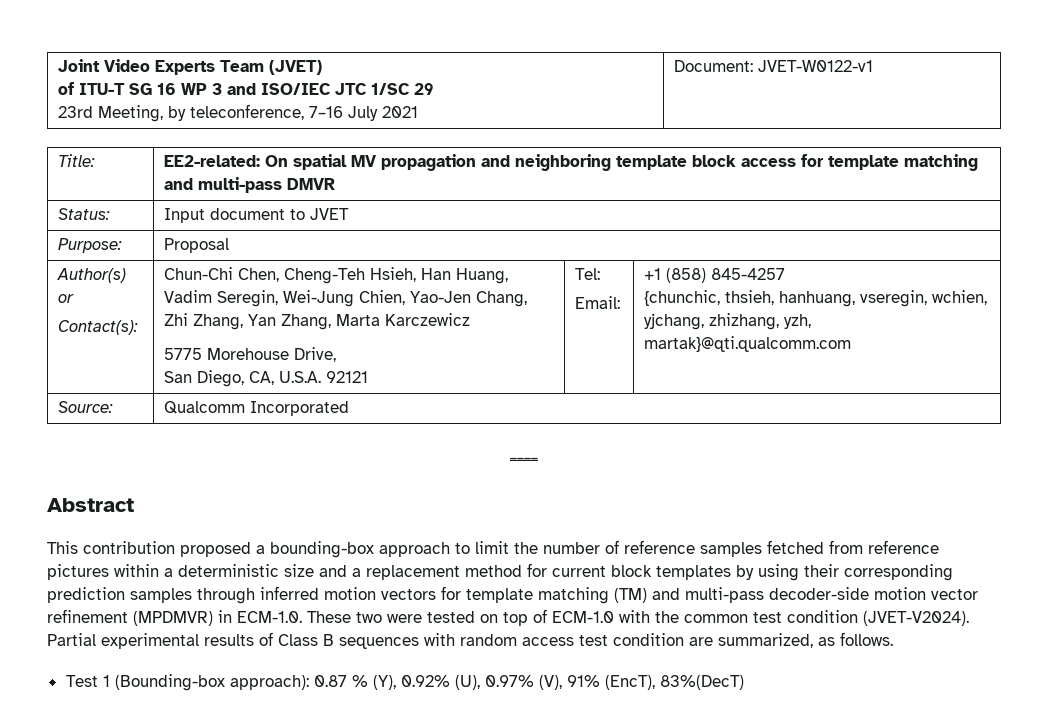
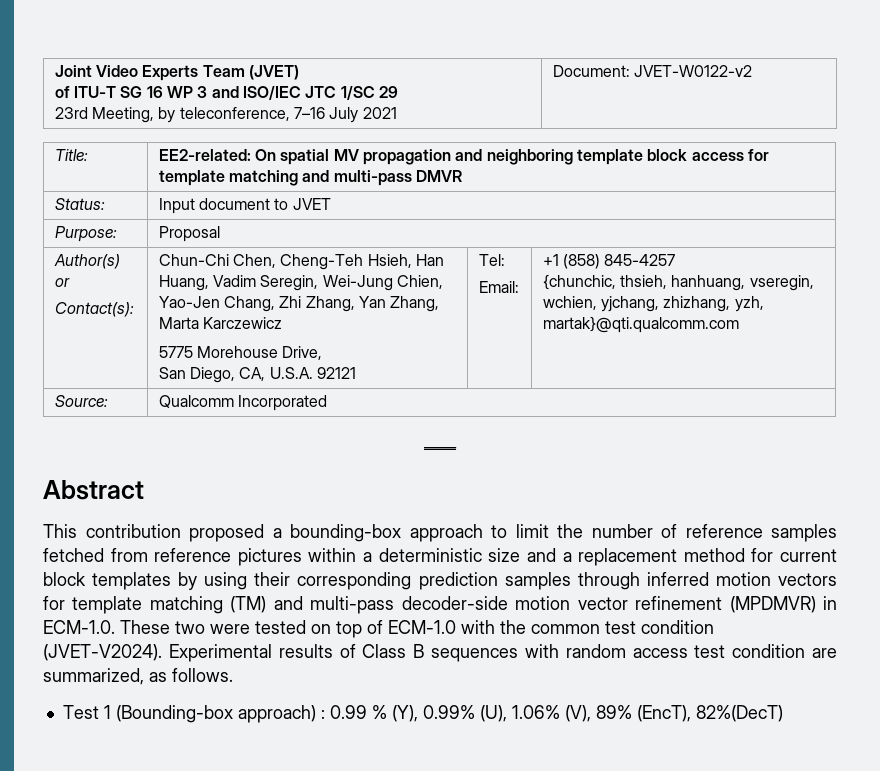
[758,60,874,72] JVET-W0122-v1 -> [634,65,753,77] JVET-W0122-v2
[47,633,199,649] Partial experimental -> [168,644,272,662] Experimental
[229,675,744,690] approach): 0.87 % (Y), 0.92% (U), 0.97% (V), 91% (EncT), 83%(DecT) -> [237,705,783,723] approach) : 0.99 % (Y), 0.99% (U), 1.06% (V), 89% (EncT), 82%(DecT)

